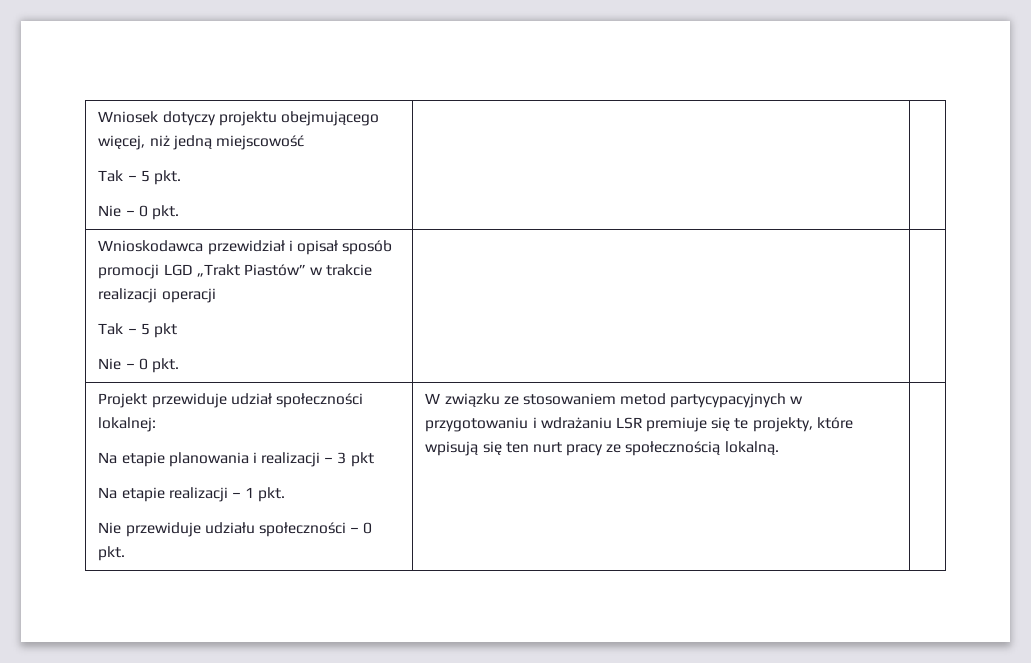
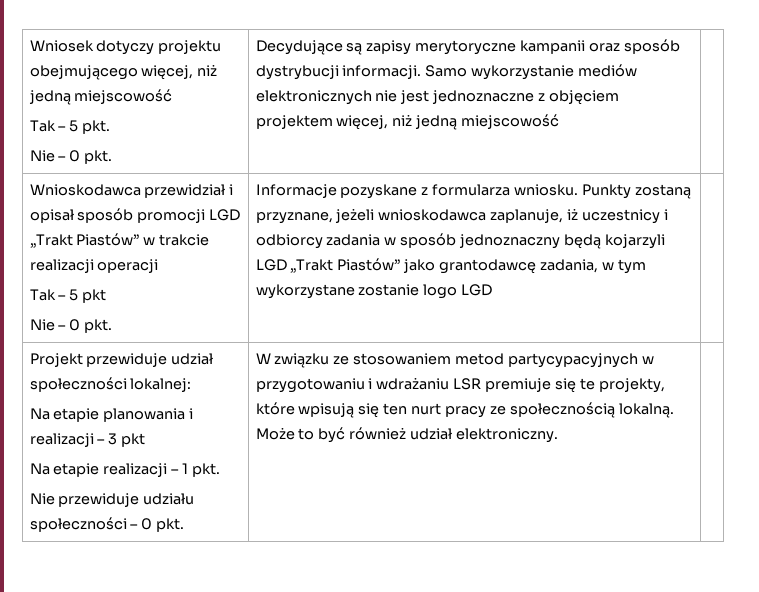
(179, 212) none -> [255,39,681,55] [255,64,638,80] [255,90,620,105] [255,114,560,130] Decydujące są zapisy merytoryczne kampanii oraz sposób dystrybucji informacji. Samo wykorzystanie mediów elektronicznych nie jest jednoznaczne z objęciem projektem więcej, niż jedną miejscowość
(179, 365) none -> [255,184,692,199] [255,208,669,224] [255,233,666,249] [255,258,646,274] [255,284,493,299] Informacje pozyskane z formularza wniosku. Punkty zostaną przyznane, jeżeli wnioskodawca zaplanuje, iż uczestnicy i odbiorcy zadania w sposób jednoznaczny będą kojarzyli LGD „Trakt Piastów” jako grantodawcę zadania, w tym wykorzystane zostanie logo LGD
(779, 448) none -> [255,427,559,443] Może to być również udział elektroniczny.

